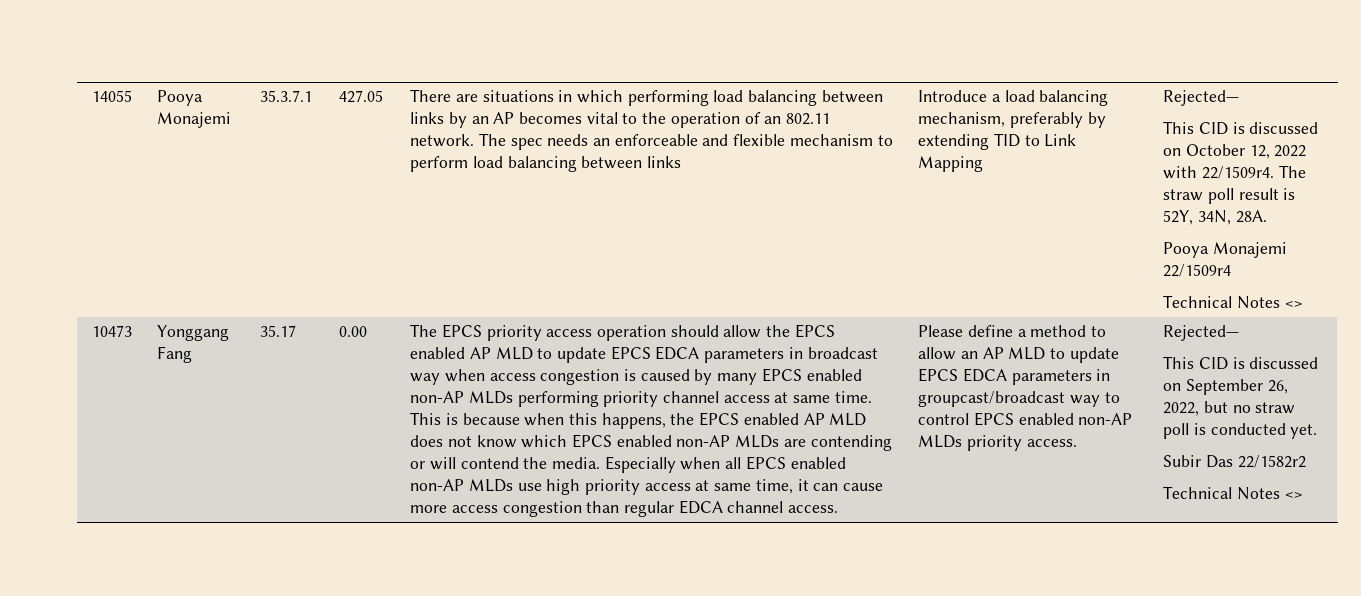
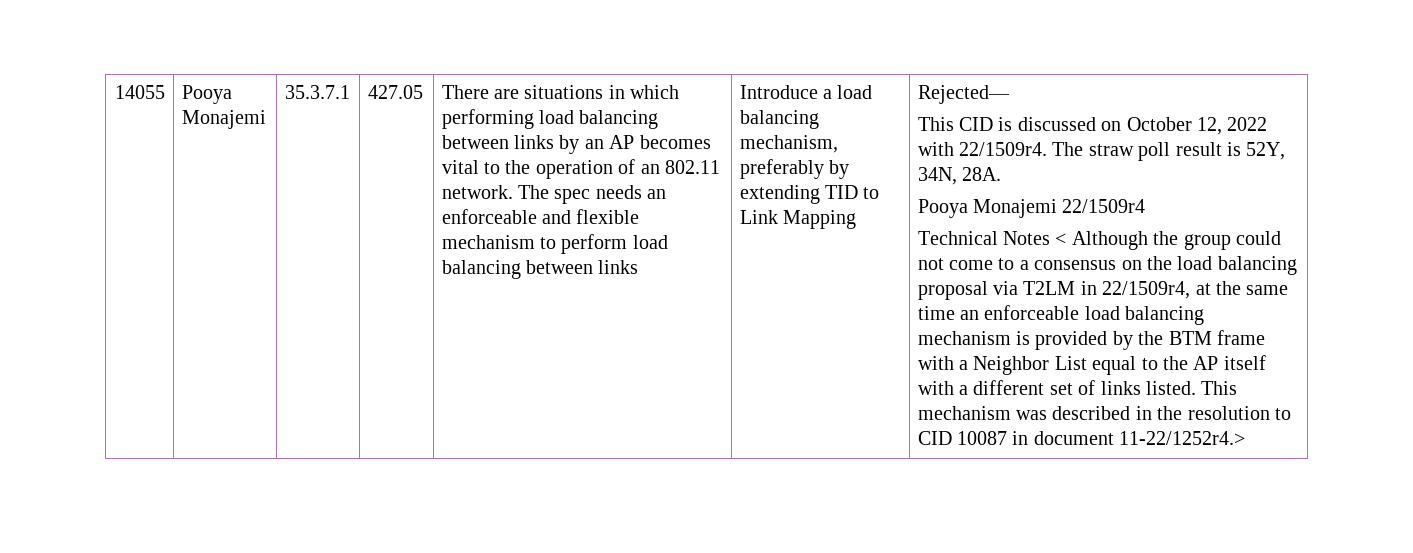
[1284,301,1303,308] [91,325,132,337] [157,325,230,341] [157,346,193,363] [260,325,297,337] [339,326,368,337] [410,324,835,341] [410,346,878,363] [410,368,862,385] [410,391,872,407] [410,412,867,429] [410,434,892,451] [410,456,846,473] [410,479,884,495] [410,500,839,517] [918,325,1106,337] [918,347,1119,363] [918,368,1111,385] [918,391,1120,407] [918,412,1133,426] [918,435,1077,451] [1163,325,1240,341] [1163,356,1319,370] [1163,379,1288,395] [1163,401,1296,416] [1163,423,1318,439] [1163,455,1306,468] [1163,486,1303,500] <> // 10473 | Yonggang Fang | 35.17 | 0.00 | The EPCS priority access operation should allow the EPCS enabled AP MLD to update EPCS EDCA parameters in broadcast way when access congestion is caused by many EPCS enabled non-AP MLDs performing priority channel access at same time. This is because when this happens, the EPCS enabled AP MLD does not know which EPCS enabled non-AP MLDs are contending or will contend the media. Especially when all EPCS enabled non-AP MLDs use high priority access at same time, it can cause more access congestion than regular EDCA channel access. | Please define a method to allow an AP MLD to update EPCS EDCA parameters in groupcast/broadcast way to control EPCS enabled non-AP MLDs priority access. | Rejected— // This CID is discussed on September 26, 2022, but no straw poll is conducted yet. // Subir Das 22/1582r2 // Technical Notes <> -> [1055,231,1282,250] [917,256,1297,275] [917,281,1289,300] [917,305,1205,325] [917,330,1266,350] [917,355,1266,375] [917,380,1238,395] [917,406,1292,420] [917,431,1246,445] < Although the group could not come to a consensus on the load balancing proposal via T2LM in 22/1509r4, at the same time an enforceable load balancing mechanism is provided by the BTM frame with a Neighbor List equal to the AP itself with a different set of links listed. This mechanism was described in the resolution to CID 10087 in document 11-22/1252r4.>

